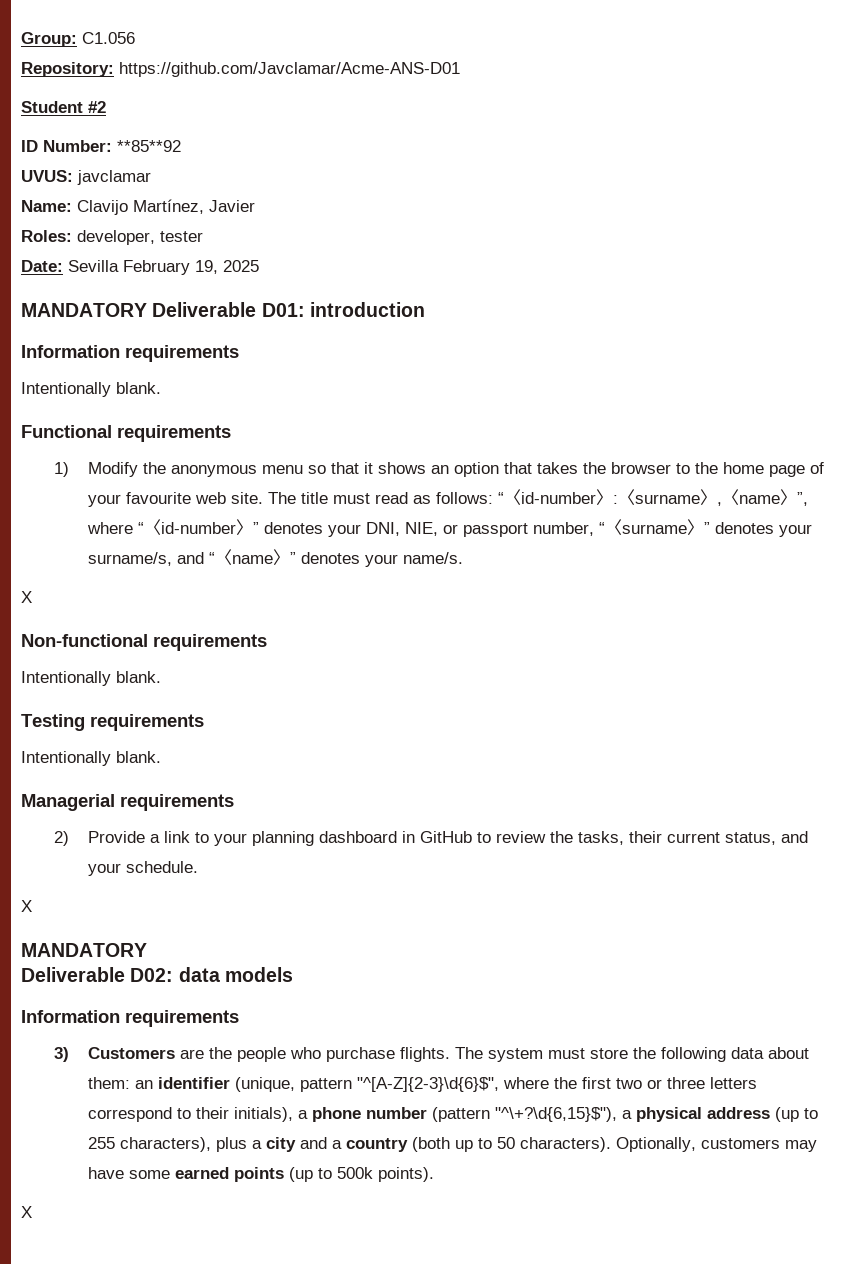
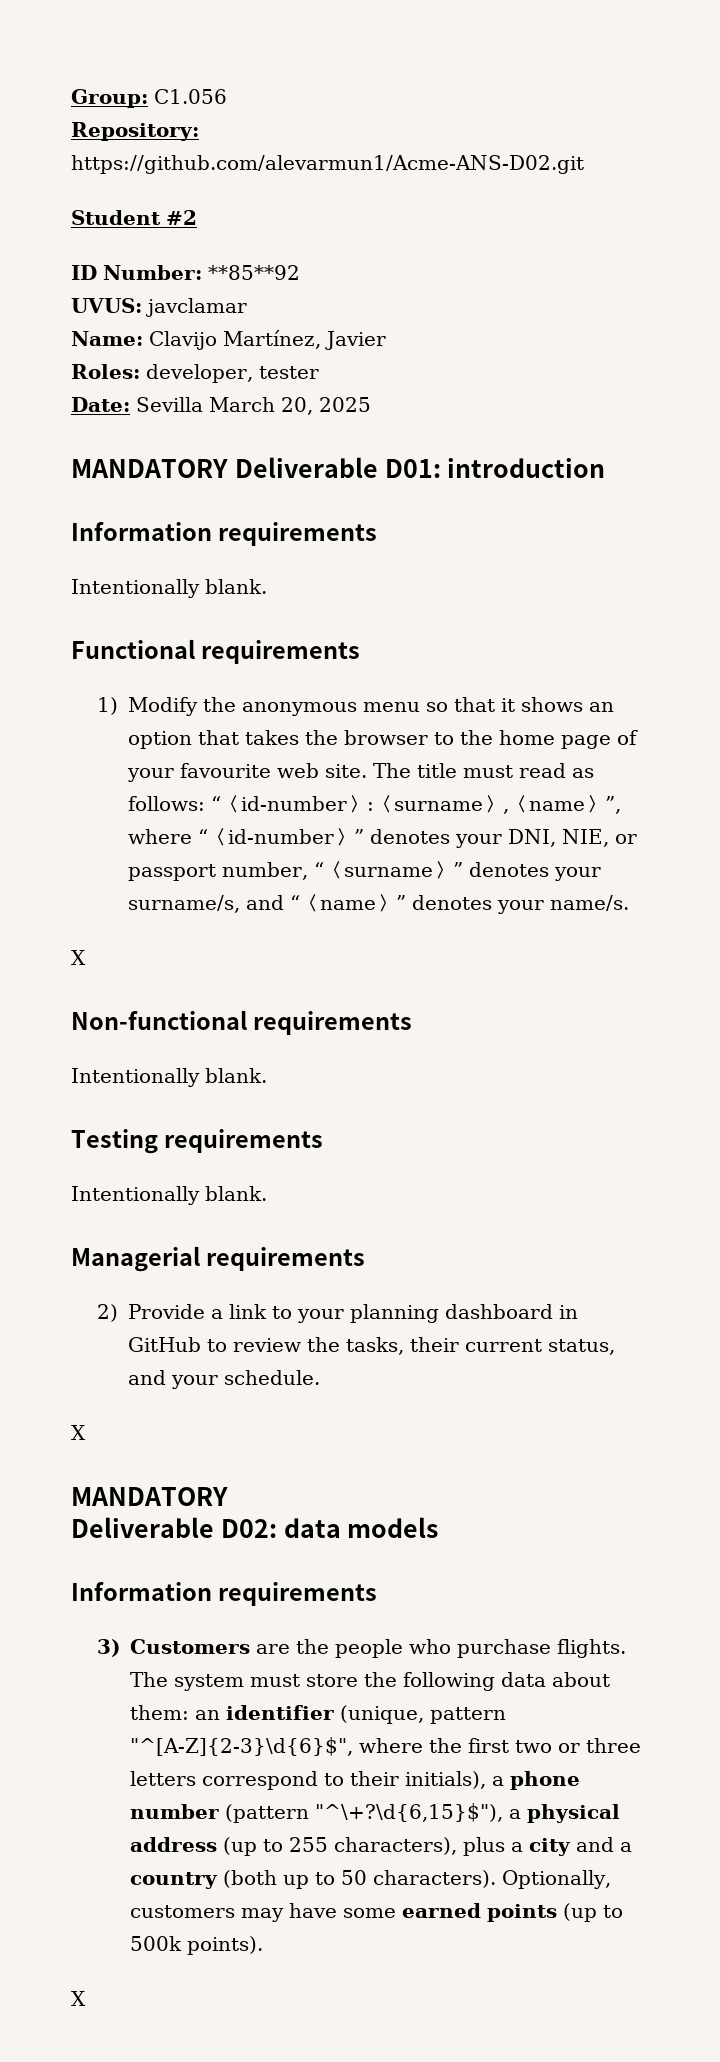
[119,62,460,77] https://github.com/Javclamar/Acme-ANS-D01 -> [71,155,584,174] https://github.com/alevarmun1/Acme-ANS-D02.git
[123,260,218,275] February 19, -> [209,397,313,415] March 20,

